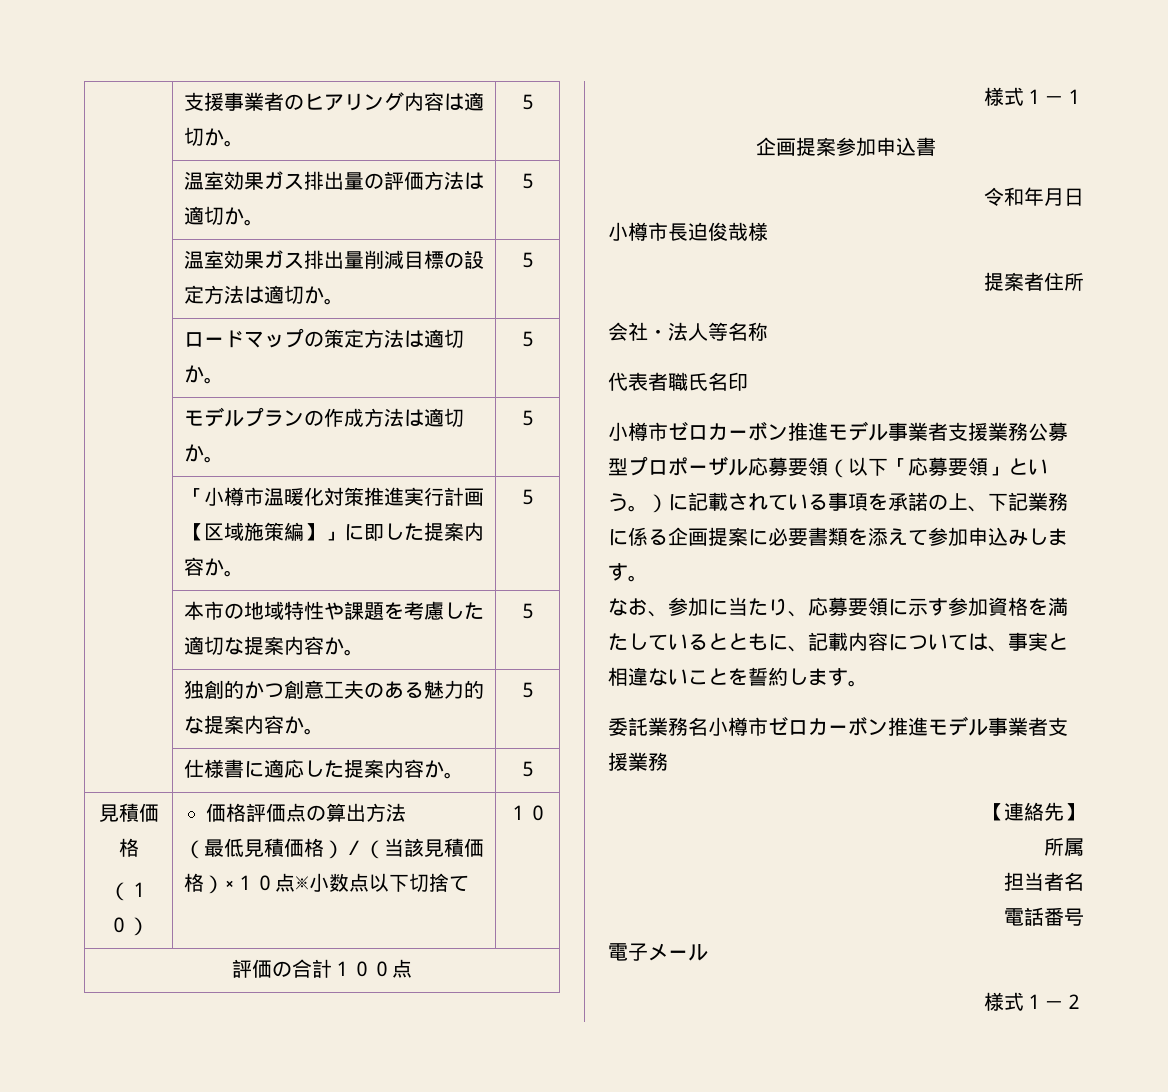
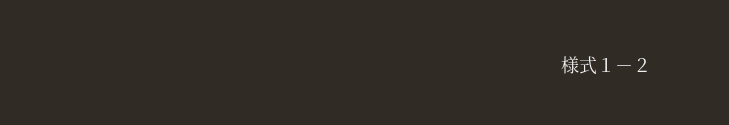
[183,92,484,111] [183,127,244,147] [517,94,538,110] [183,171,484,190] [183,206,264,226] [517,173,538,189] [183,250,484,269] [183,285,344,305] [517,252,538,268] [183,328,464,348] [183,365,224,384] [517,331,538,347] [183,407,464,427] [183,444,224,463] [517,410,538,426] [183,487,484,506] [183,522,484,541] [183,557,244,577] [517,489,538,505] [183,601,484,620] [183,636,364,656] [517,603,538,619] [183,680,484,699] [183,715,324,735] [517,682,538,698] [183,759,464,779] [517,761,538,777] [98,803,159,822] [118,838,139,857] [108,882,149,901] [108,917,149,936] [205,803,406,822] [183,838,484,859] [183,873,469,894] [507,805,548,821] [232,959,412,978] [984,87,1084,106] [756,137,936,157] [984,187,1084,206] [608,222,768,241] [984,272,1084,291] [608,322,768,341] [608,372,748,391] [608,421,1068,441] [608,456,1048,478] [608,492,1068,513] [608,527,1068,547] [608,563,648,582] [608,597,1068,617] [608,632,1068,652] [608,667,868,687] [608,716,1068,736] [608,752,668,771] [984,802,1084,821] [1044,838,1084,856] [1004,872,1084,891] [1004,907,1084,926] [608,943,708,961] | 支援事業者のヒアリング内容は適切か。 | ５ // | 温室効果ガス排出量の評価方法は適切か。 | ５ // | 温室効果ガス排出量削減目標の設定方法は適切か。 | ５ // | ロードマップの策定方法は適切か。 | ５ // | モデルプランの作成方法は適切か。 | ５ // | 「小樽市温暖化対策推進実行計画【区域施策編】」に即した提案内容か。 | ５ // | 本市の地域特性や課題を考慮した適切な提案内容か。 | ５ // | 独創的かつ創意工夫のある魅力的な提案内容か。 | ５ // | 仕様書に適応した提案内容か。 | ５ // 見積価格 // （１０） | 価格評価点の算出方法 // （最低見積価格）／（当該見積価格）×１０点※小数点以下切捨て | １０ // 評価の合計１００点 // 様式１－１ // 企画提案参加申込書 // 令和年月日 // 小樽市長迫俊哉様 // 提案者住所 // 会社・法人等名称 // 代表者職氏名印 // 小樽市ゼロカーボン推進モデル事業者支援業務公募型プロポーザル応募要領（以下「応募要領」という。）に記載されている事項を承諾の上、下記業務に係る企画提案に必要書類を添えて参加申込みします。 // なお、参加に当たり、応募要領に示す参加資格を満たしているとともに、記載内容については、事実と相違ないことを誓約します。 // 委託業務名小樽市ゼロカーボン推進モデル事業者支援業務 // 【連絡先】 // 所属 // 担当者名 // 電話番号 // 電子メール // -> (561, 65) none

